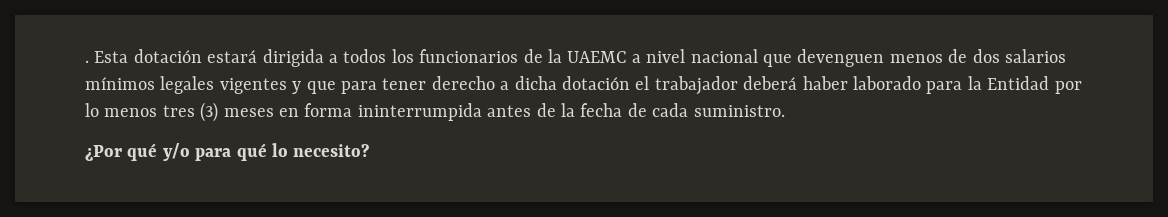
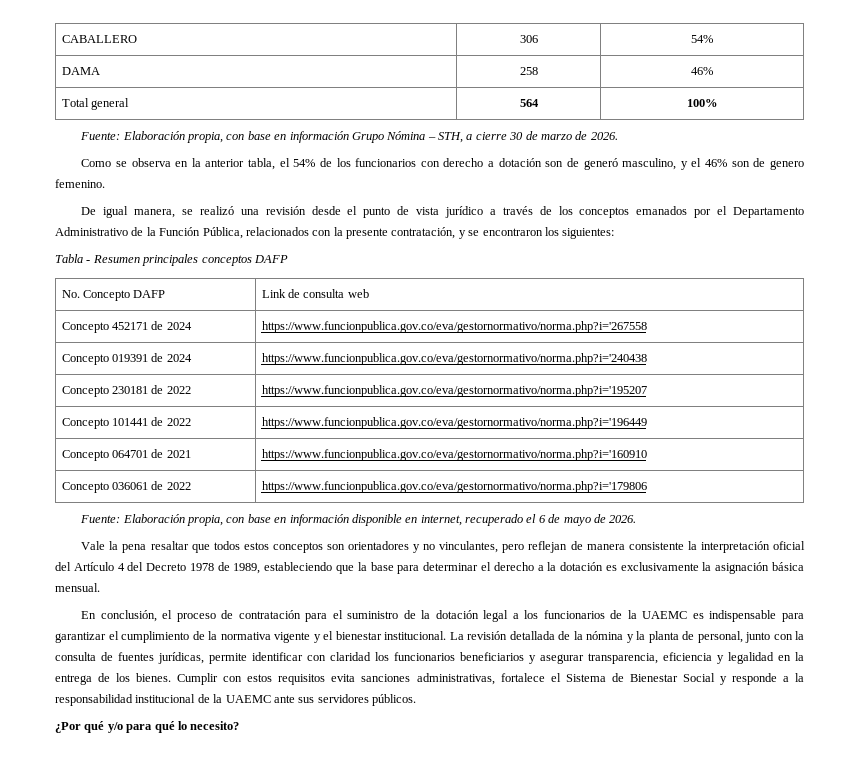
[85,49,387,67] . Esta dotación estará dirigida a todos -> [61,35,137,43] [519,35,538,43] [691,35,713,43] [61,67,100,75] [519,67,538,75] [691,67,713,75] [61,98,129,110] [519,99,539,107] [686,99,718,107] [80,131,618,143] [81,158,804,170] [55,179,105,188] [81,206,805,218] [55,227,615,239] [55,254,288,266] [61,290,166,301] [261,289,369,298] [61,321,192,333] [261,321,647,333] [61,353,192,365] [261,353,647,365] [61,385,191,397] [261,385,647,397] [61,417,191,429] [261,417,647,429] [61,449,191,461] [261,449,647,461] [61,481,191,493] [261,481,647,493] [80,514,637,526] [81,541,806,553] [55,562,804,574] [55,583,100,592] [81,610,519,622] CABALLERO | 306 | 54% // DAMA | 258 | 46% // Total general | 564 | 100% // Fuente: Elaboración propia, con base en información Grupo Nómina – STH, a cierre 30 de marzo de 2026. // Como se observa en la anterior tabla, el 54% de los funcionarios con derecho a dotación son de generó masculino, y el 46% son de genero femenino. // De igual manera, se realizó una revisión desde el punto de vista jurídico a través de los conceptos emanados por el Departamento Administrativo de la Función Pública, relacionados con la presente contratación, y se encontraron los siguientes: // Tabla - Resumen principales conceptos DAFP // No. Concepto DAFP | Link de consulta web // Concepto 452171 de 2024 | https://www.funcionpublica.gov.co/eva/gestornormativo/norma.php?i='267558 // Concepto 019391 de 2024 | https://www.funcionpublica.gov.co/eva/gestornormativo/norma.php?i='240438 // Concepto 230181 de 2022 | https://www.funcionpublica.gov.co/eva/gestornormativo/norma.php?i='195207 // Concepto 101441 de 2022 | https://www.funcionpublica.gov.co/eva/gestornormativo/norma.php?i='196449 // Concepto 064701 de 2021 | https://www.funcionpublica.gov.co/eva/gestornormativo/norma.php?i='160910 // Concepto 036061 de 2022 | https://www.funcionpublica.gov.co/eva/gestornormativo/norma.php?i='179806 // Fuente: Elaboración propia, con base en información disponible en internet, recuperado el 6 de mayo de 2026. // Vale la pena resaltar que todos estos conceptos son orientadores y no vinculantes, pero reflejan de manera consistente la interpretación oficial del Artículo 4 del Decreto 1978 de 1989, estableciendo que la base para determinar el derecho a la dotación es exclusivamente la asignación básica mensual. // En conclusión, el proceso de contratación para el suministro de la dotación legal a
[631,49,1066,67] [85,76,1082,95] [85,102,785,122] a nivel nacional que devenguen menos de dos salarios mínimos legales vigentes y que para tener derecho a dicha dotación el trabajador deberá haber laborado para la Entidad por lo menos tres (3) meses en forma ininterrumpida antes de la fecha de cada suministro. -> [692,610,804,622] [55,631,804,643] [55,652,804,664] [55,673,804,685] [55,694,416,706] es indispensable para garantizar el cumplimiento de la normativa vigente y el bienestar institucional. La revisión detallada de la nómina y la planta de personal, junto con la consulta de fuentes jurídicas, permite identificar con claridad los funcionarios beneficiarios y asegurar transparencia, eficiencia y legalidad en la entrega de los bienes. Cumplir con estos requisitos evita sanciones administrativas, fortalece el Sistema de Bienestar Social y responde a la responsabilidad institucional de la UAEMC ante sus servidores públicos.

